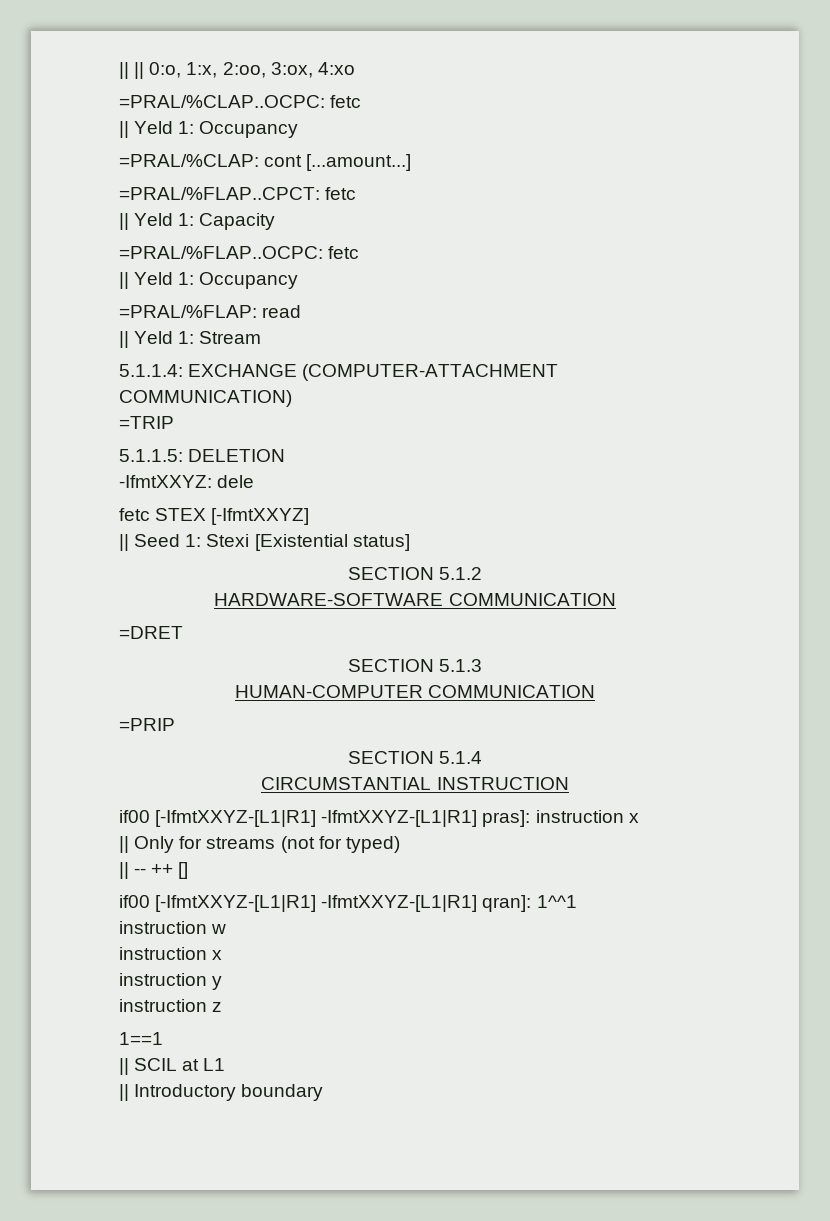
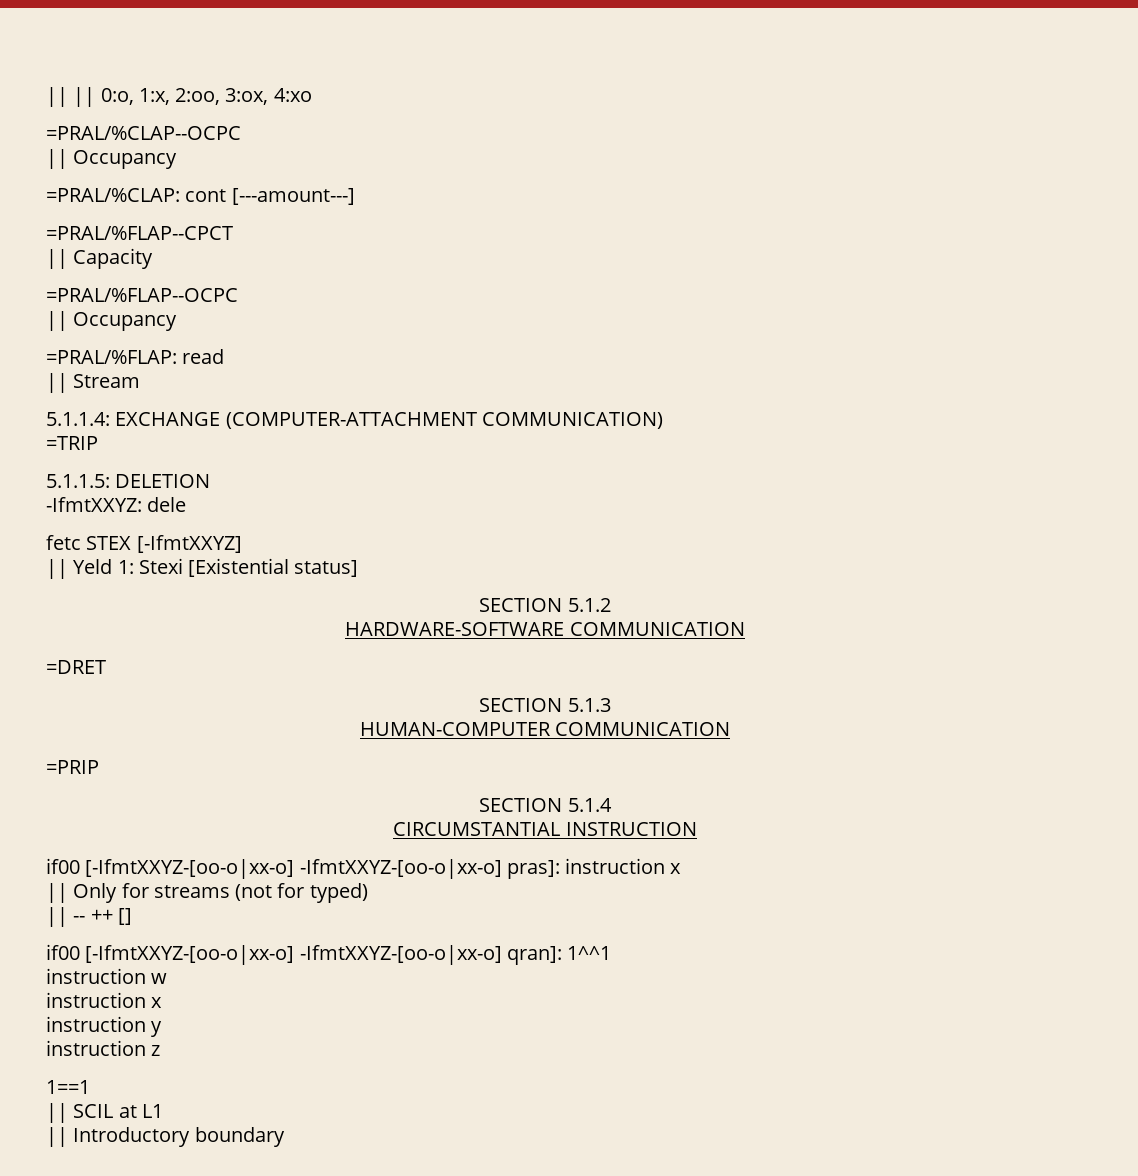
[119,95,362,108] [119,121,195,138] =PRAL/%CLAP..OCPC: fetc // || Yeld 1: -> [46,126,241,140] [46,149,68,169] =PRAL/%CLAP--OCPC // ||
[306,154,412,171] [119,187,357,200] [119,213,195,230] [...amount...] // =PRAL/%FLAP..CPCT: fetc // || Yeld 1: -> [231,188,355,205] [46,226,233,240] [46,249,68,269] [---amount---] // =PRAL/%FLAP--CPCT // ||
[119,246,360,259] [119,272,195,289] =PRAL/%FLAP..OCPC: fetc // || Yeld 1: -> [46,288,238,302] [46,311,68,331] =PRAL/%FLAP--OCPC // ||
[134,331,195,344] Yeld 1: -> (68, 383) none
[134,534,181,547] Seed -> [73,559,113,574] Yeld
[155,810,478,827] [-IfmtXXYZ-[L1|R1] -IfmtXXYZ-[L1|R1] -> [85,859,502,879] [-IfmtXXYZ-[oo-o|xx-o] -IfmtXXYZ-[oo-o|xx-o]
[155,895,478,912] [-IfmtXXYZ-[L1|R1] -IfmtXXYZ-[L1|R1] -> [85,945,502,965] [-IfmtXXYZ-[oo-o|xx-o] -IfmtXXYZ-[oo-o|xx-o]

